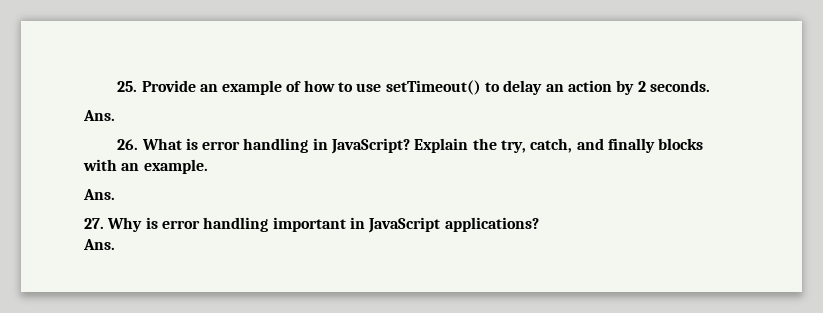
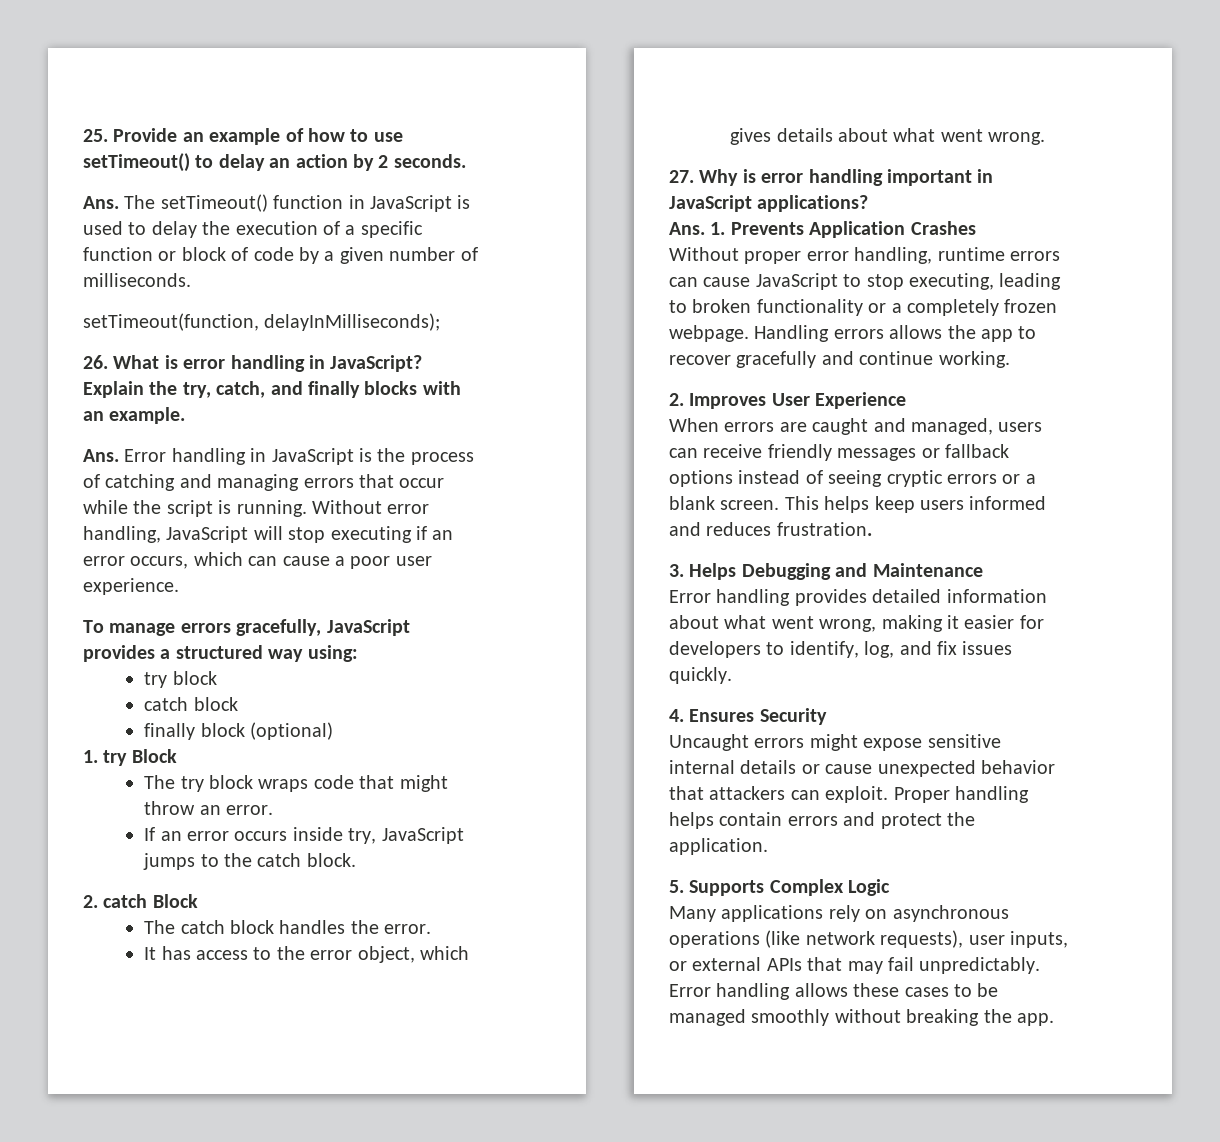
(115, 115) none -> [124,194,471,212] [83,221,423,238] [83,247,478,264] [83,273,191,287] [83,313,441,331] The setTimeout() function in JavaScript is used to delay the execution of a specific function or block of code by a given number of milliseconds. // setTimeout(function, delayInMilliseconds);
(115, 194) none -> [124,448,474,465] [83,474,445,491] [83,500,430,517] [83,526,454,543] [83,552,432,569] [83,578,179,595] [83,619,410,636] [83,645,358,662] [144,671,217,688] [144,697,238,711] [144,722,334,740] [83,749,177,766] [144,775,448,792] [144,801,274,815] [144,827,464,844] [143,853,356,870] [83,894,198,908] [144,920,432,934] [144,946,470,963] [730,128,1046,145] Error handling in JavaScript is the process of catching and managing errors that occur while the script is running. Without error handling, JavaScript will stop executing if an error occurs, which can cause a poor user experience. // To manage errors gracefully, JavaScript provides a structured way using: // try block // catch block // finally block (optional) // 1. try Block // The try block wraps code that might throw an error. // If an error occurs inside try, JavaScript jumps to the catch block. // 2. catch Block // The catch block handles the error. // It has access to the error object, which gives details about what went wrong.
(115, 244) none -> [710,221,976,238] [669,247,1060,264] [669,273,1062,290] [669,299,1058,316] [669,325,1037,342] [669,351,1010,368] [669,392,907,409] [669,418,1043,435] [669,444,1009,461] [669,470,1036,487] [669,496,1047,513] [669,522,872,536] [669,563,983,580] [669,589,1047,606] [669,615,1044,632] [669,641,1013,658] [669,667,732,684] [669,708,827,725] [669,734,1001,751] [669,760,1055,777] [669,786,1029,803] [669,812,975,829] [669,838,768,855] [669,879,891,896] [669,905,1009,922] [669,930,1068,948] [669,957,1041,974] [669,983,999,1000] [669,1009,1054,1026] 1. Prevents Application Crashes // Without proper error handling, runtime errors can cause JavaScript to stop executing, leading to broken functionality or a completely frozen webpage. Handling errors allows the app to recover gracefully and continue working. // 2. Improves User Experience // When errors are caught and managed, users can receive friendly messages or fallback options instead of seeing cryptic errors or a blank screen. This helps keep users informed and reduces frustration. // 3. Helps Debugging and Maintenance // Error handling provides detailed information about what went wrong, making it easier for developers to identify, log, and fix issues quickly. // 4. Ensures Security // Uncaught errors might expose sensitive internal details or cause unexpected behavior that attackers can exploit. Proper handling helps contain errors and protect the application. // 5. Supports Complex Logic // Many applications rely on asynchronous operations (like network requests), user inputs, or external APIs that may fail unpredictably. Error handling allows these cases to be managed smoothly without breaking the app.

